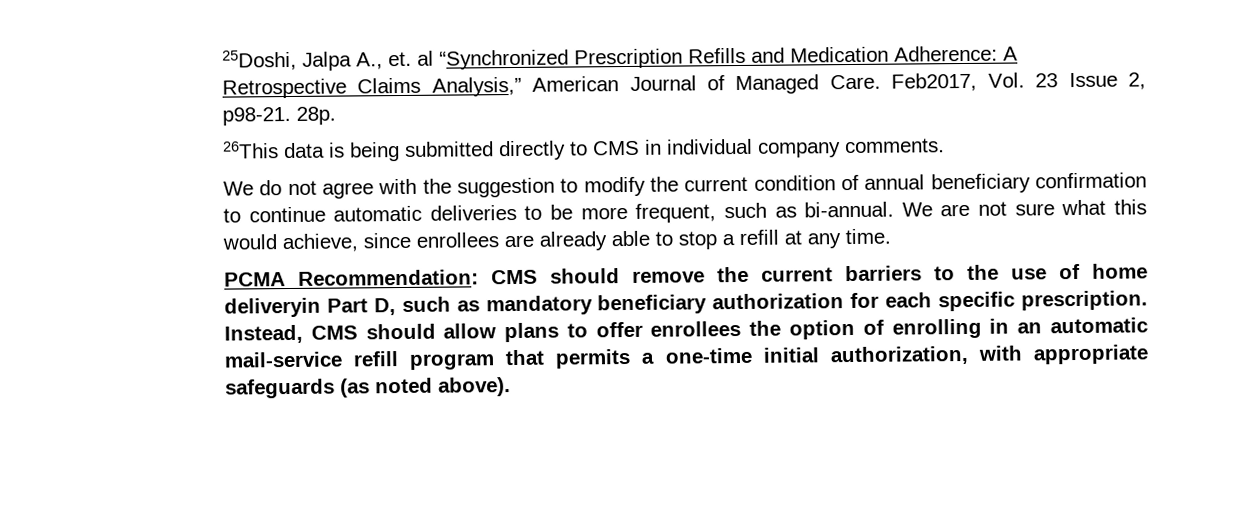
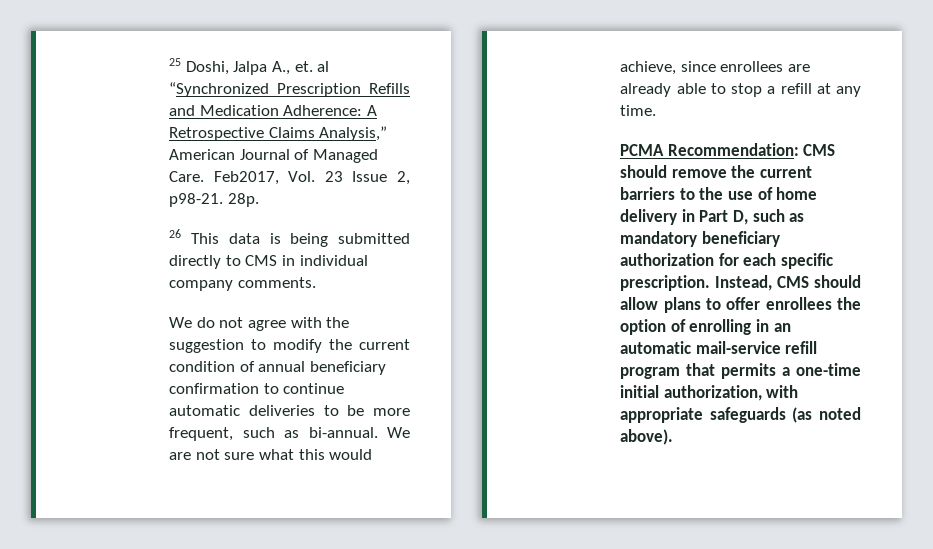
[221,49,297,71] 25Doshi, -> [169,58,229,75] 25 Doshi,
[221,141,279,159] 26This -> [169,229,219,244] 26 This
[223,297,321,318] deliveryin -> [620,209,695,225] delivery in

